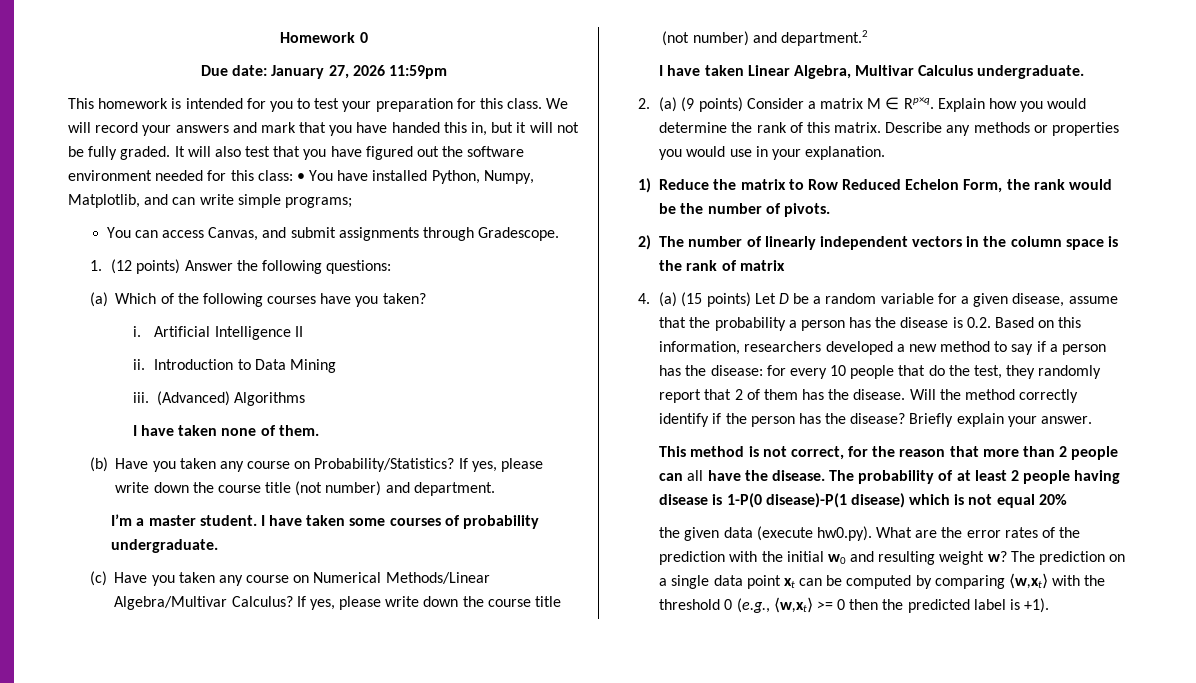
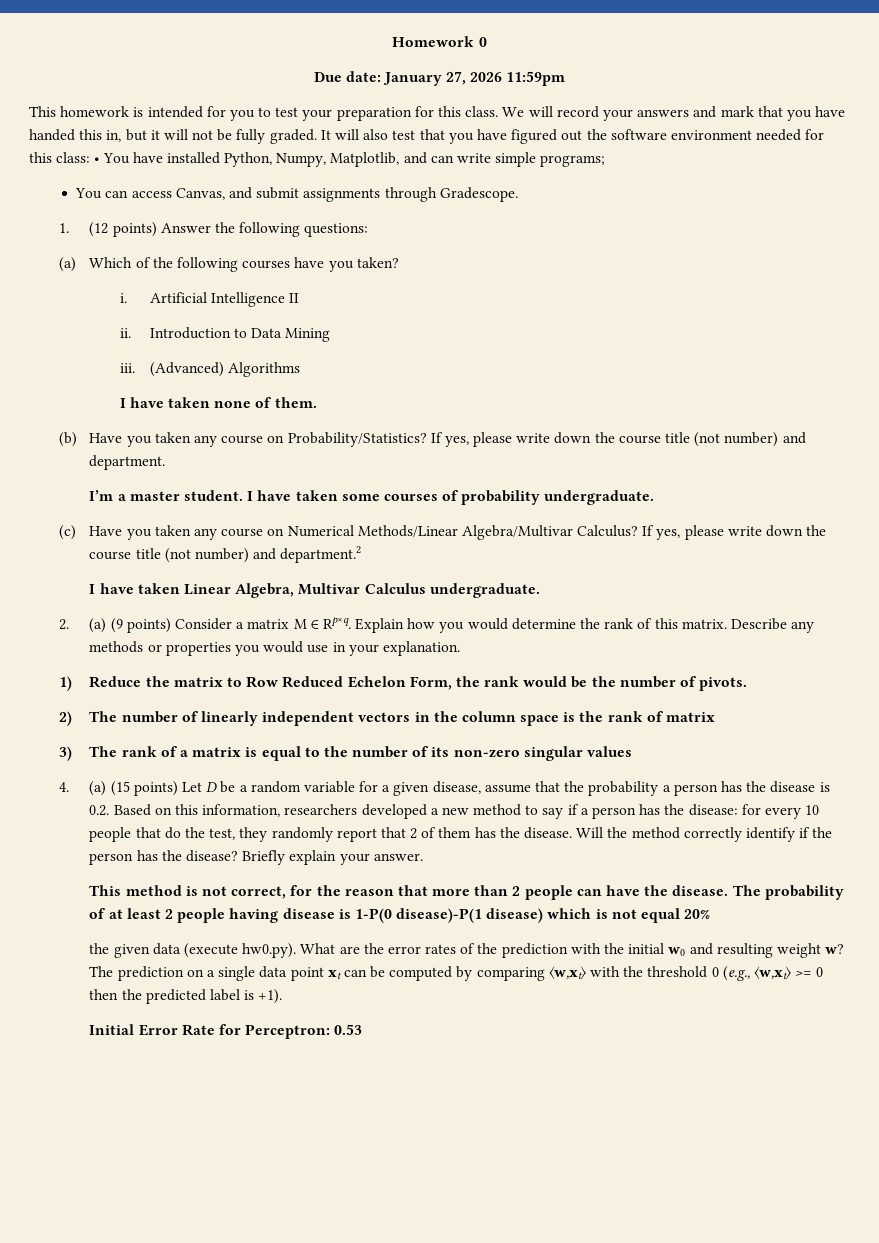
(785, 265) none -> [59,746,633,761] // 3) The rank of a matrix is equal to the number of its non-zero singular values
[687,470,704,481] all -> (602, 892) none
(1050, 605) none -> [89,1024,363,1039] // Initial Error Rate for Perceptron: 0.53

